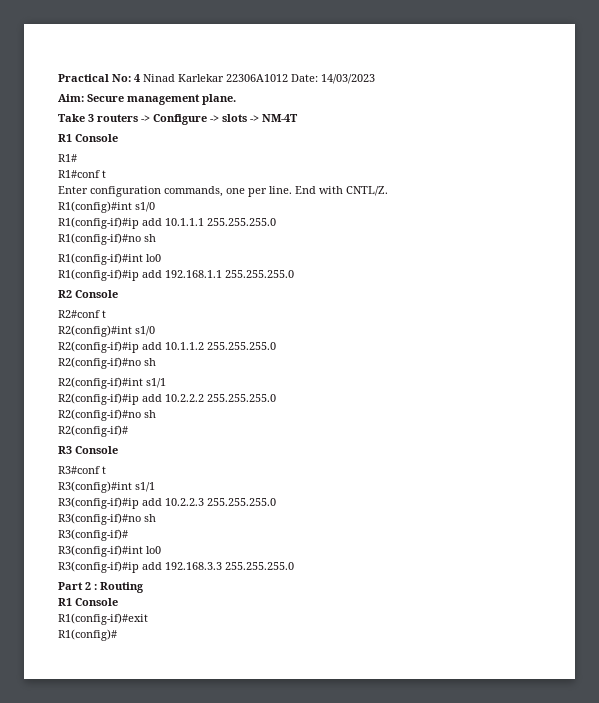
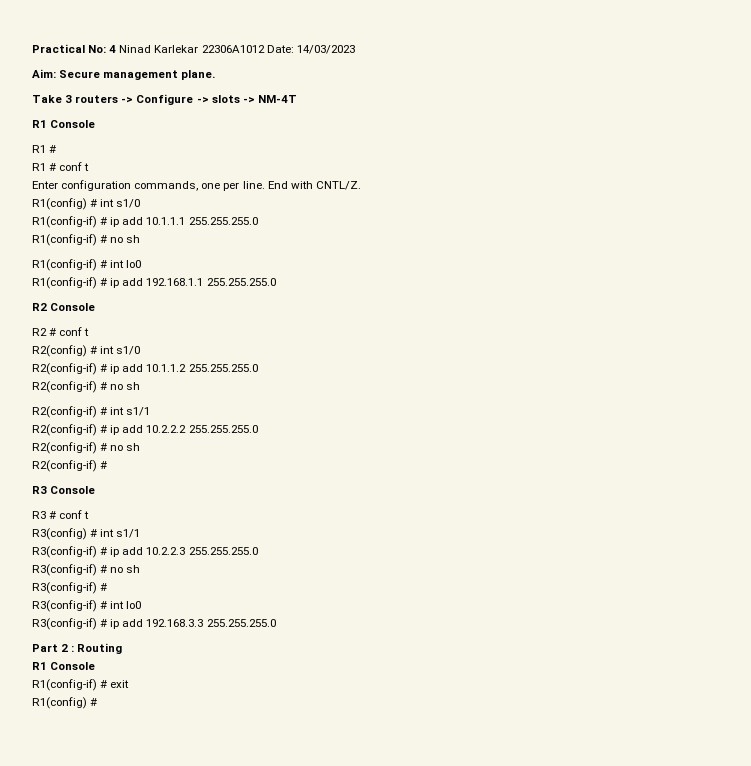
[58,154,77,162] [58,170,100,178] R1# // R1#conf -> [32,145,57,153] [32,162,83,171] R1 # // R1 # conf
[58,201,155,213] [58,217,276,229] [58,233,156,245] [58,253,161,265] [58,269,139,281] R1(config)#int s1/0 // R1(config-if)#ip add 10.1.1.1 255.255.255.0 // R1(config-if)#no sh // R1(config-if)#int lo0 // R1(config-if)#ip -> [32,198,141,210] [32,216,258,228] [32,234,141,246] [32,259,142,271] [32,277,120,289] R1(config) # int s1/0 // R1(config-if) # ip add 10.1.1.1 255.255.255.0 // R1(config-if) # no sh // R1(config-if) # int lo0 // R1(config-if) # ip
[58,310,106,318] [58,325,155,337] [58,341,276,353] [58,357,156,369] [58,377,166,389] [58,393,139,405] R2#conf t // R2(config)#int s1/0 // R2(config-if)#ip add 10.1.1.2 255.255.255.0 // R2(config-if)#no sh // R2(config-if)#int s1/1 // R2(config-if)#ip -> [32,327,90,336] [32,345,141,357] [32,363,258,375] [32,381,141,393] [32,406,151,418] [32,424,120,436] R2 # conf t // R2(config) # int s1/0 // R2(config-if) # ip add 10.1.1.2 255.255.255.0 // R2(config-if) # no sh // R2(config-if) # int s1/1 // R2(config-if) # ip
[58,409,156,421] [58,425,128,437] R2(config-if)#no sh // R2(config-if)# -> [32,442,141,454] [32,460,108,472] R2(config-if) # no sh // R2(config-if) #
[58,466,106,474] [58,481,155,493] [58,497,276,509] [58,513,156,525] [58,529,128,541] [58,545,161,557] [58,561,139,573] R3#conf t // R3(config)#int s1/1 // R3(config-if)#ip add 10.2.2.3 255.255.255.0 // R3(config-if)#no sh // R3(config-if)# // R3(config-if)#int lo0 // R3(config-if)#ip -> [32,510,90,519] [32,528,141,540] [32,546,258,558] [32,564,141,576] [32,582,108,594] [32,600,142,612] [32,618,120,630] R3 # conf t // R3(config) # int s1/1 // R3(config-if) # ip add 10.2.2.3 255.255.255.0 // R3(config-if) # no sh // R3(config-if) # // R3(config-if) # int lo0 // R3(config-if) # ip
[58,613,148,625] [58,629,117,641] R1(config-if)#exit // R1(config)# -> [32,679,130,691] [32,697,98,709] R1(config-if) # exit // R1(config) #

